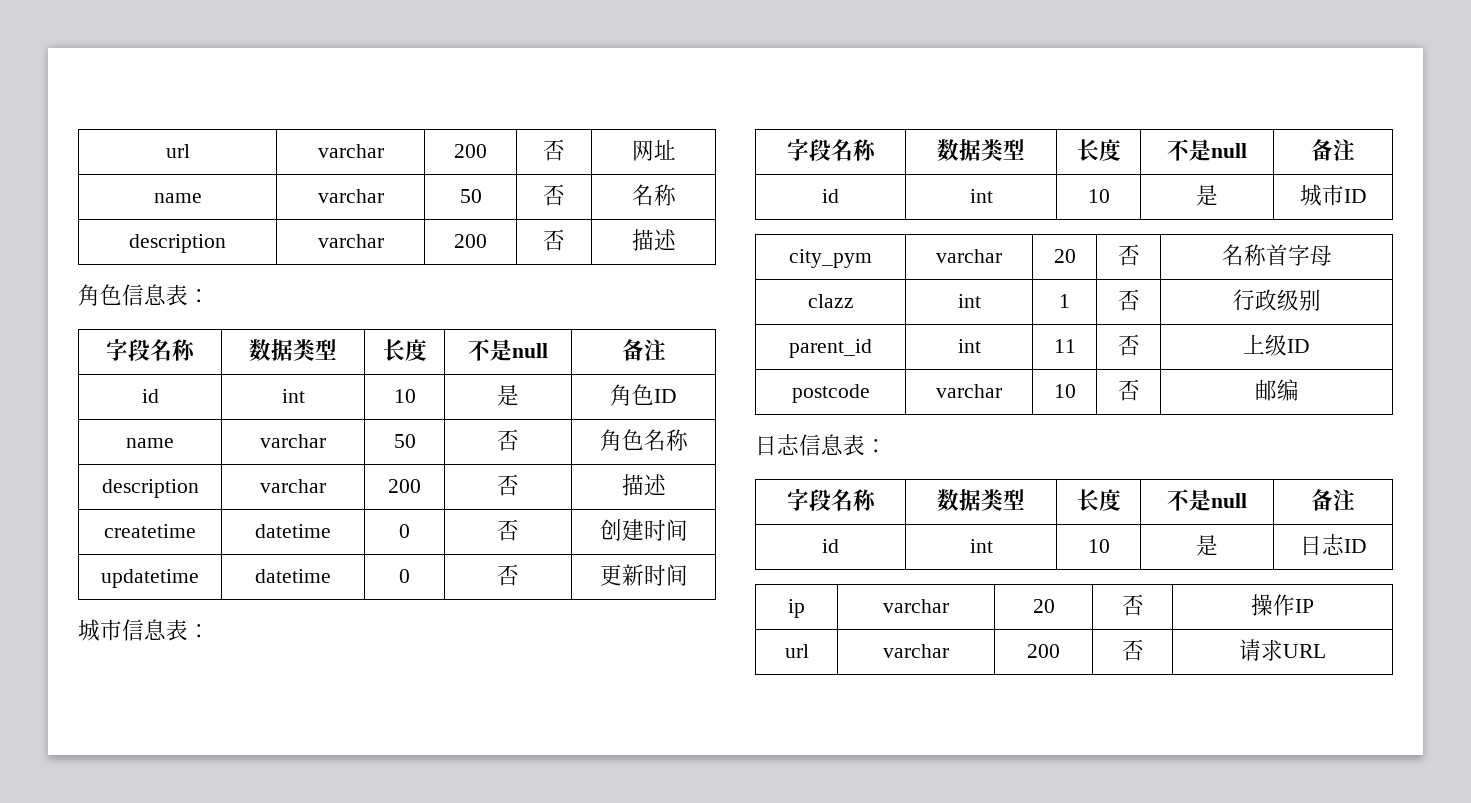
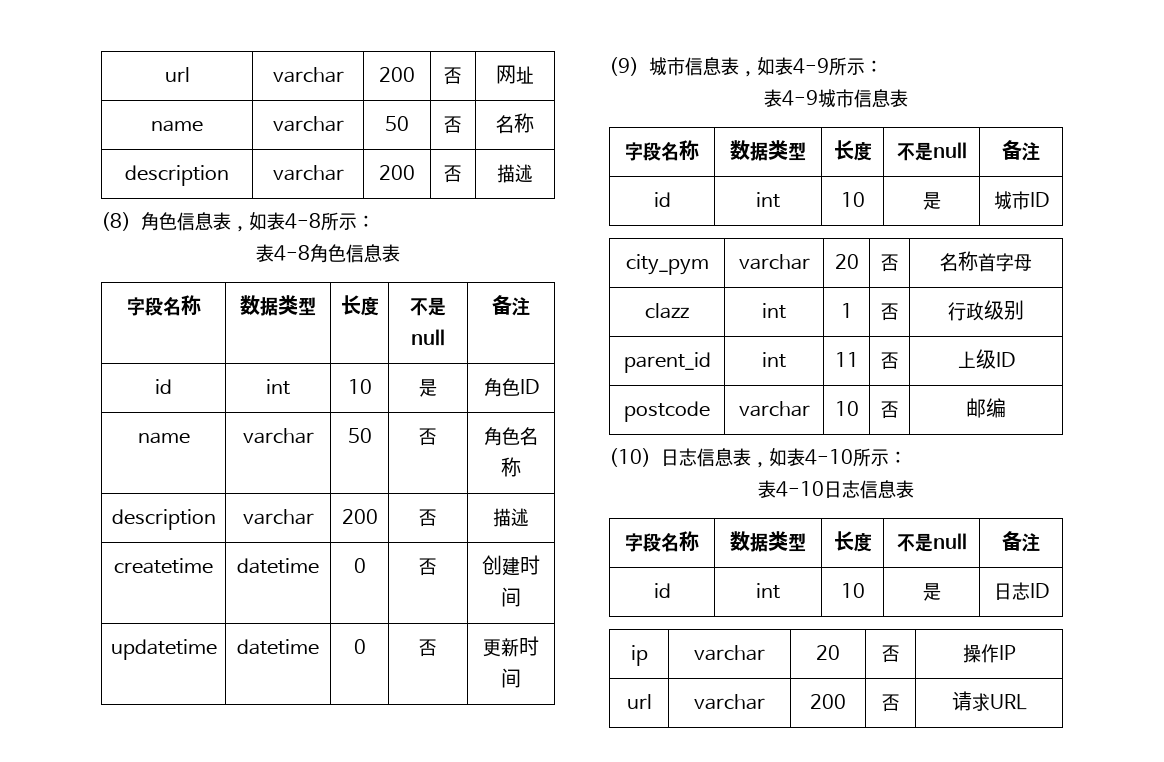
[78,284,210,306] 角色信息表： -> [101,212,375,232] [256,244,400,263] (8)角色信息表，如表4-8所示： // 表4-8角色信息表
[78,619,210,641] 城市信息表： -> [609,57,883,77] [764,89,908,108] (9)城市信息表，如表4-9所示： // 表4-9城市信息表
[755,434,887,456] 日志信息表： -> [609,448,907,468] [758,480,914,499] (10)日志信息表，如表4-10所示： // 表4-10日志信息表

